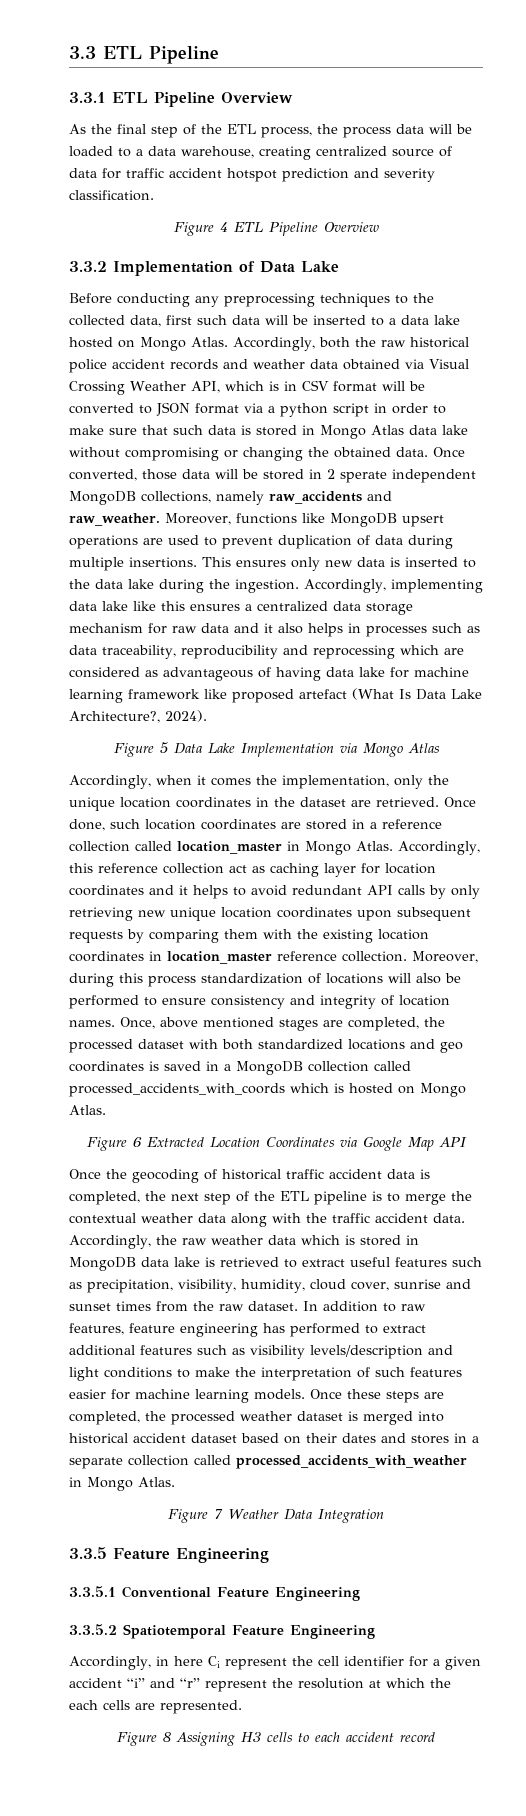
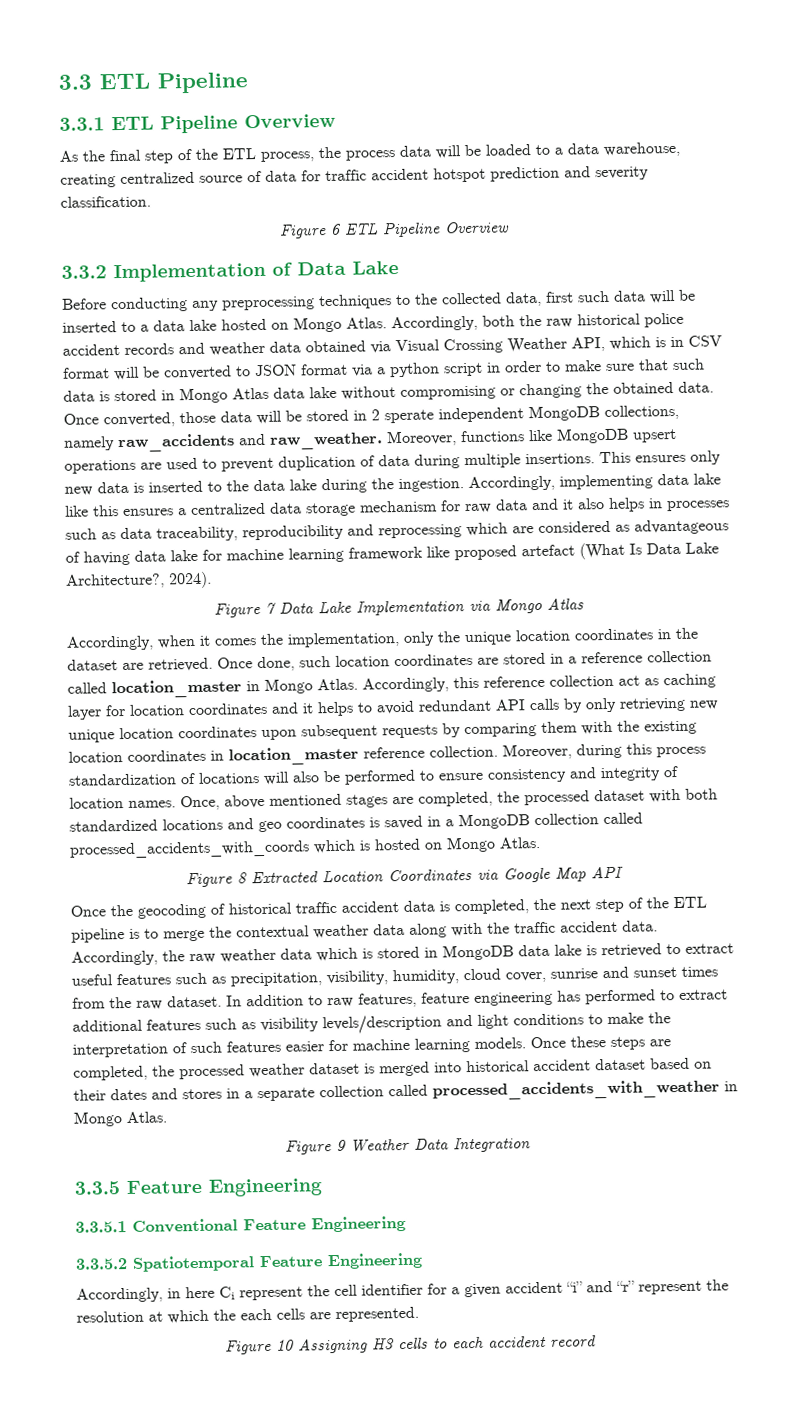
[219,222,228,232] 4 -> [329,223,342,235] 6
[159,742,168,754] 5 -> [265,602,276,614] 7
[132,1137,142,1147] 6 -> [236,872,247,884] 8
[214,1509,224,1519] 7 -> [335,1139,346,1151] 9
[163,1732,171,1742] 8 -> [276,1339,294,1351] 10

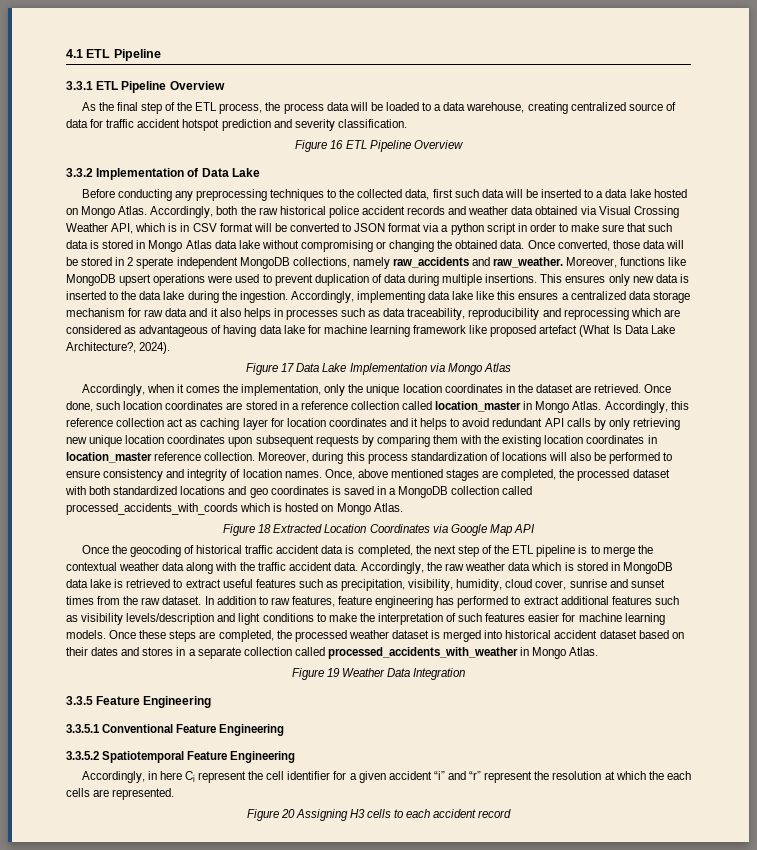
[58,74,92,90] 3.3 -> [66,49,83,58] 4.1
[329,223,342,235] 6 -> [330,140,344,149] 16
[140,462,162,470] are -> [207,275,233,283] were
[265,602,276,614] 7 -> [281,363,295,372] 17
[236,872,247,884] 8 -> [258,524,272,533] 18
[335,1139,346,1151] 9 -> [326,668,340,677] 19
[276,1339,294,1351] 10 -> [280,809,295,818] 20

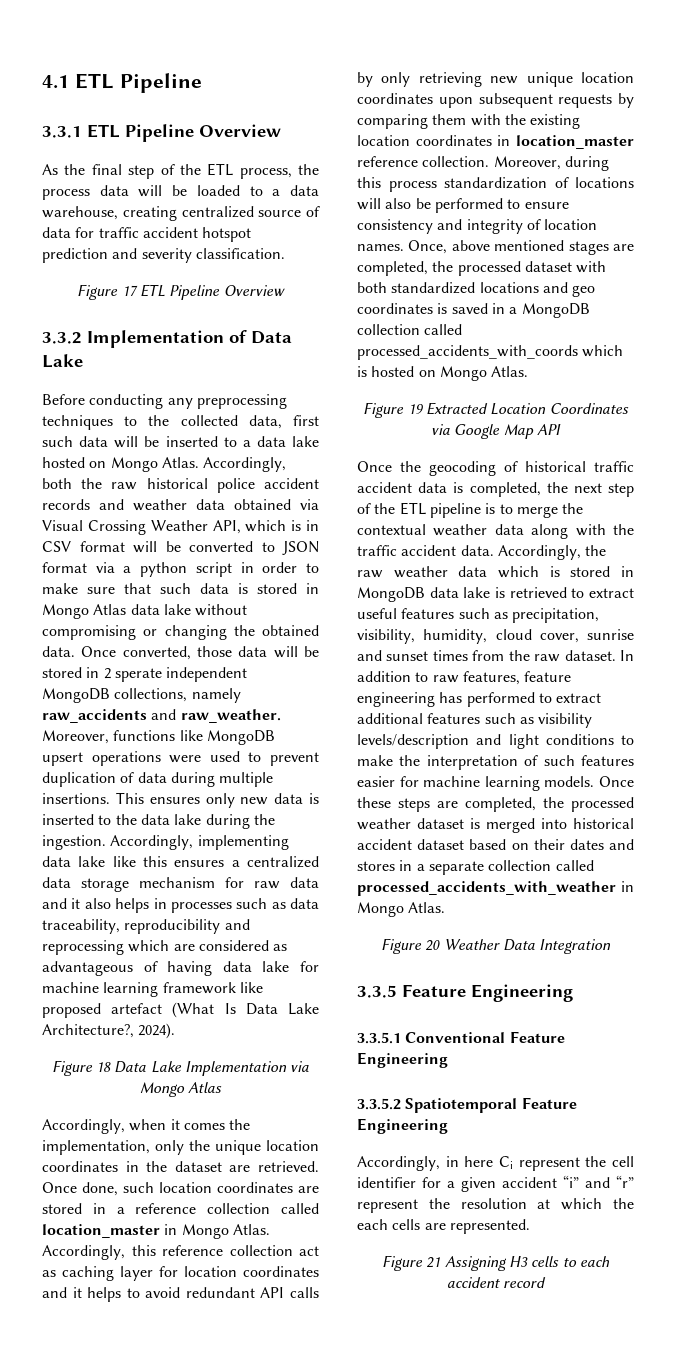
[330,140,344,149] 16 -> [121,285,138,296] 17
[281,363,295,372] 17 -> [96,1062,112,1072] 18
[258,524,272,533] 18 -> [407,404,423,414] 19
[326,668,340,677] 19 -> [425,940,441,951] 20
[280,809,295,818] 20 -> [426,1257,441,1268] 21

